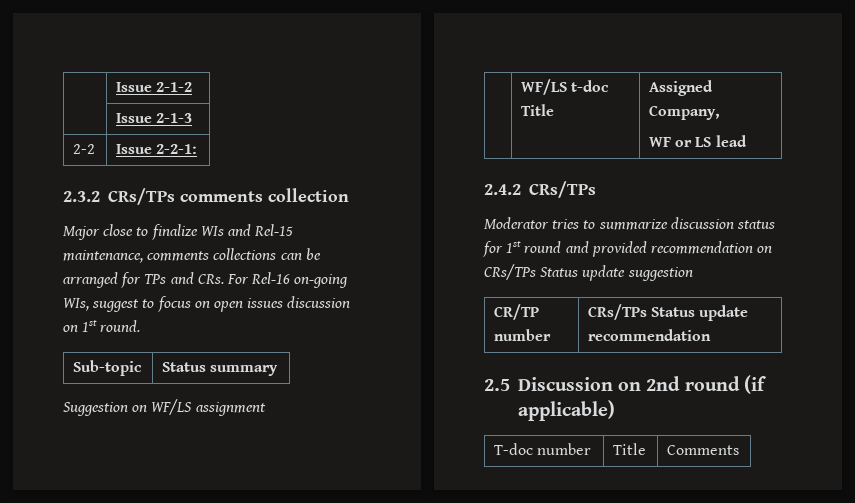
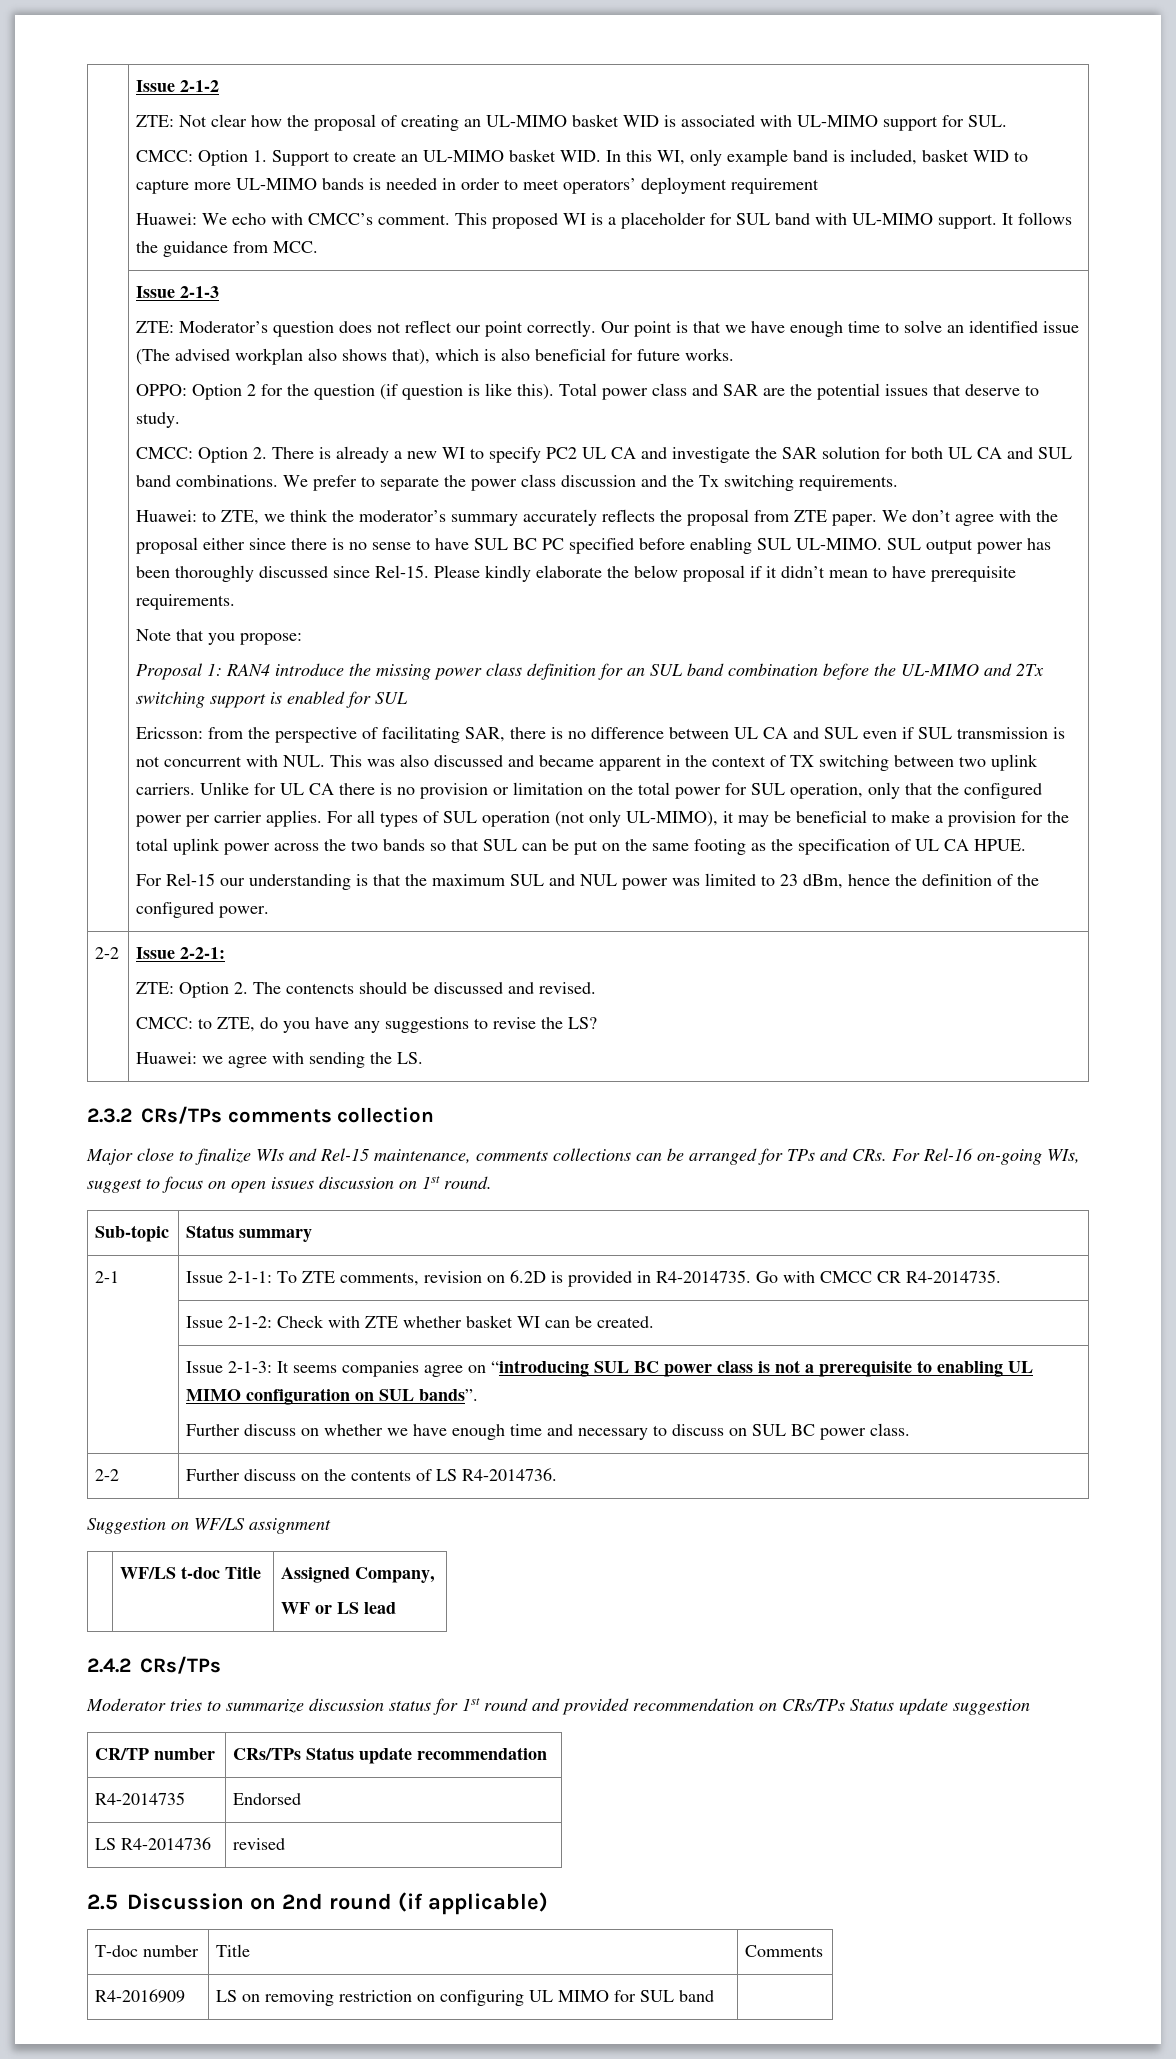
[116,113,193,123] [73,144,96,154] [116,144,198,154] // | Issue 2-1-3 // 2-2 | Issue 2-2-1: -> [136,114,1008,131] [136,149,1029,166] [136,177,820,194] [136,212,1073,229] [136,241,319,257] [136,286,220,298] [136,320,1080,337] [136,348,735,365] [136,383,1040,400] [136,412,181,428] [136,446,1073,463] [136,474,899,491] [136,509,1059,526] [136,537,1052,554] [136,565,1017,582] [136,594,236,610] [136,629,303,645] [136,663,1045,680] [136,691,409,708] [136,726,1066,743] [136,754,1039,771] [136,782,1043,799] [136,810,1070,827] [136,838,1027,855] [136,873,1040,890] [136,902,270,918] [95,947,120,959] [136,947,226,959] [136,981,597,998] [136,1017,598,1033] [136,1052,424,1068] // ZTE: Not clear how the proposal of creating an UL-MIMO basket WID is associated with UL-MIMO support for SUL. // CMCC: Option 1. Support to create an UL-MIMO basket WID. In this WI, only example band is included, basket WID to capture more UL-MIMO bands is needed in order to meet operators’ deployment requirement // Huawei: We echo with CMCC’s comment. This proposed WI is a placeholder for SUL band with UL-MIMO support. It follows the guidance from MCC. // | Issue 2-1-3 // ZTE: Moderator’s question does not reflect our point correctly. Our point is that we have enough time to solve an identified issue (The advised workplan also shows that), which is also beneficial for future works. // OPPO: Option 2 for the question (if question is like this). Total power class and SAR are the potential issues that deserve to study. // CMCC: Option 2. There is already a new WI to specify PC2 UL CA and investigate the SAR solution for both UL CA and SUL band combinations. We prefer to separate the power class discussion and the Tx switching requirements. // Huawei: to ZTE, we think the moderator’s summary accurately reflects the proposal from ZTE paper. We don’t agree with the proposal either since there is no sense to have SUL BC PC specified before enabling SUL UL-MIMO. SUL output power has been thoroughly discussed since Rel-15. Please kindly elaborate the below proposal if it didn’t mean to have prerequisite requirements. // Note that you propose: // Proposal 1: RAN4 introduce the missing power class definition for an SUL band combination before the UL-MIMO and 2Tx switching support is enabled for SUL // Ericsson: from the perspective of facilitating SAR, there is no difference between UL CA and SUL even if SUL transmission is not concurrent with NUL. This was also discussed and became apparent in the context of TX switching between two uplink carriers. Unlike for UL CA there is no provision or limitation on the total power for SUL operation, only that the configured power per carrier applies. For all types of SUL operation (not only UL-MIMO), it may be beneficial to make a provision for the total uplink power across the two bands so that SUL can be put on the same footing as the specification of UL CA HPUE. // For Rel-15 our understanding is that the maximum SUL and NUL power was limited to 23 dBm, hence the definition of the configured power. // 2-2 | Issue 2-2-1: // ZTE: Option 2. The contencts should be discussed and revised. // CMCC: to ZTE, do you have any suggestions to revise the LS? // Huawei: we agree with sending the LS.
(279, 370) none -> [95,1271,120,1283] [186,1270,1002,1287] [186,1315,655,1328] [186,1360,1034,1377] [186,1388,479,1405] [186,1423,911,1440] [95,1469,120,1481] [186,1468,558,1481] // 2-1 | Issue 2-1-1: To ZTE comments, revision on 6.2D is provided in R4-2014735. Go with CMCC CR R4-2014735. // | Issue 2-1-2: Check with ZTE whether basket WI can be created. // | Issue 2-1-3: It seems companies agree on “introducing SUL BC power class is not a prerequisite to enabling UL MIMO configuration on SUL bands”. // Further discuss on whether we have enough time and necessary to discuss on SUL BC power class. // 2-2 | Further discuss on the contents of LS R4-2014736.
(712, 335) none -> [95,1792,186,1805] [233,1793,302,1805] [95,1837,212,1850] [233,1838,286,1850] // R4-2014735 | Endorsed // LS R4-2014736 | revised
(740, 450) none -> [95,1989,186,2003] [216,1990,715,2006] // R4-2016909 | LS on removing restriction on configuring UL MIMO for SUL band |

